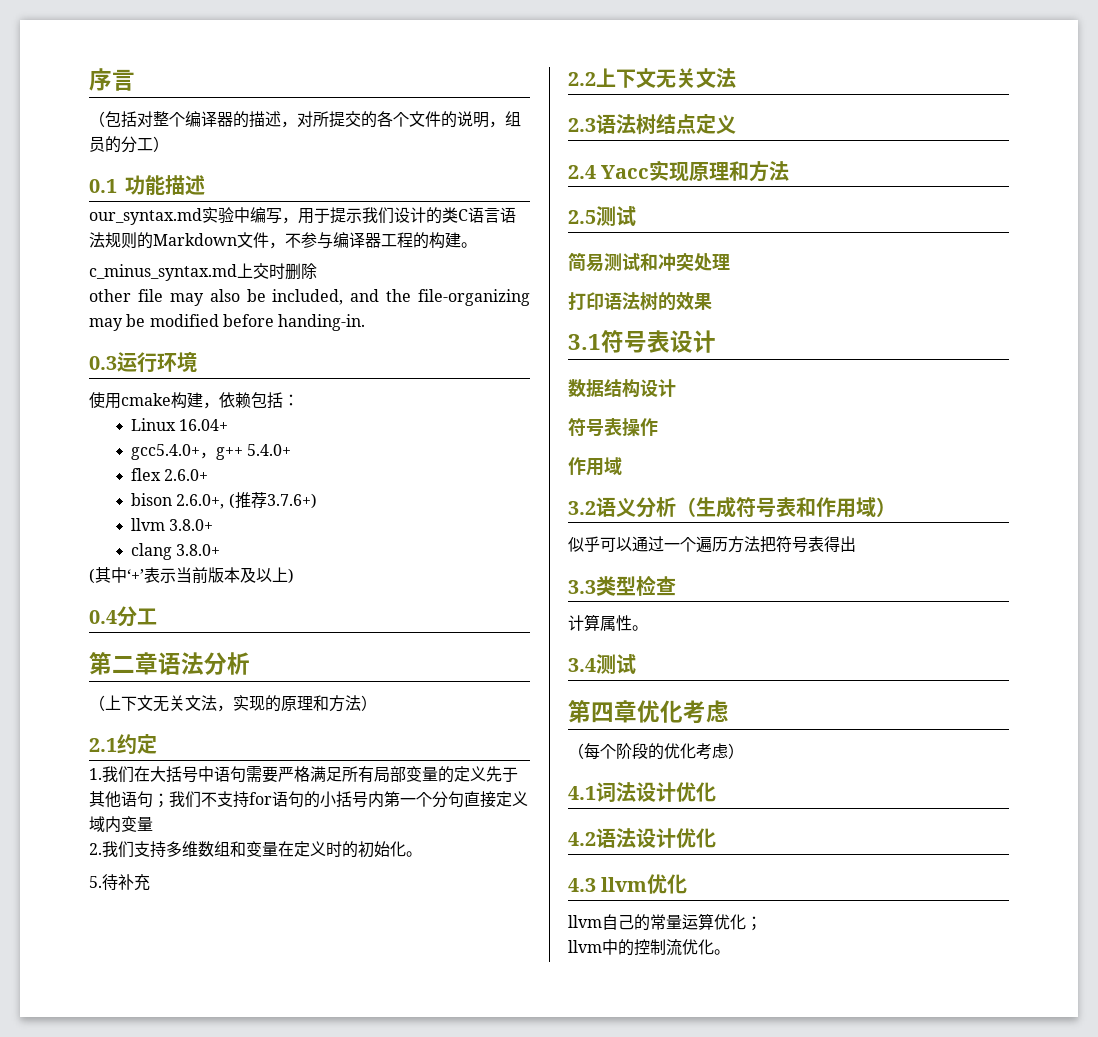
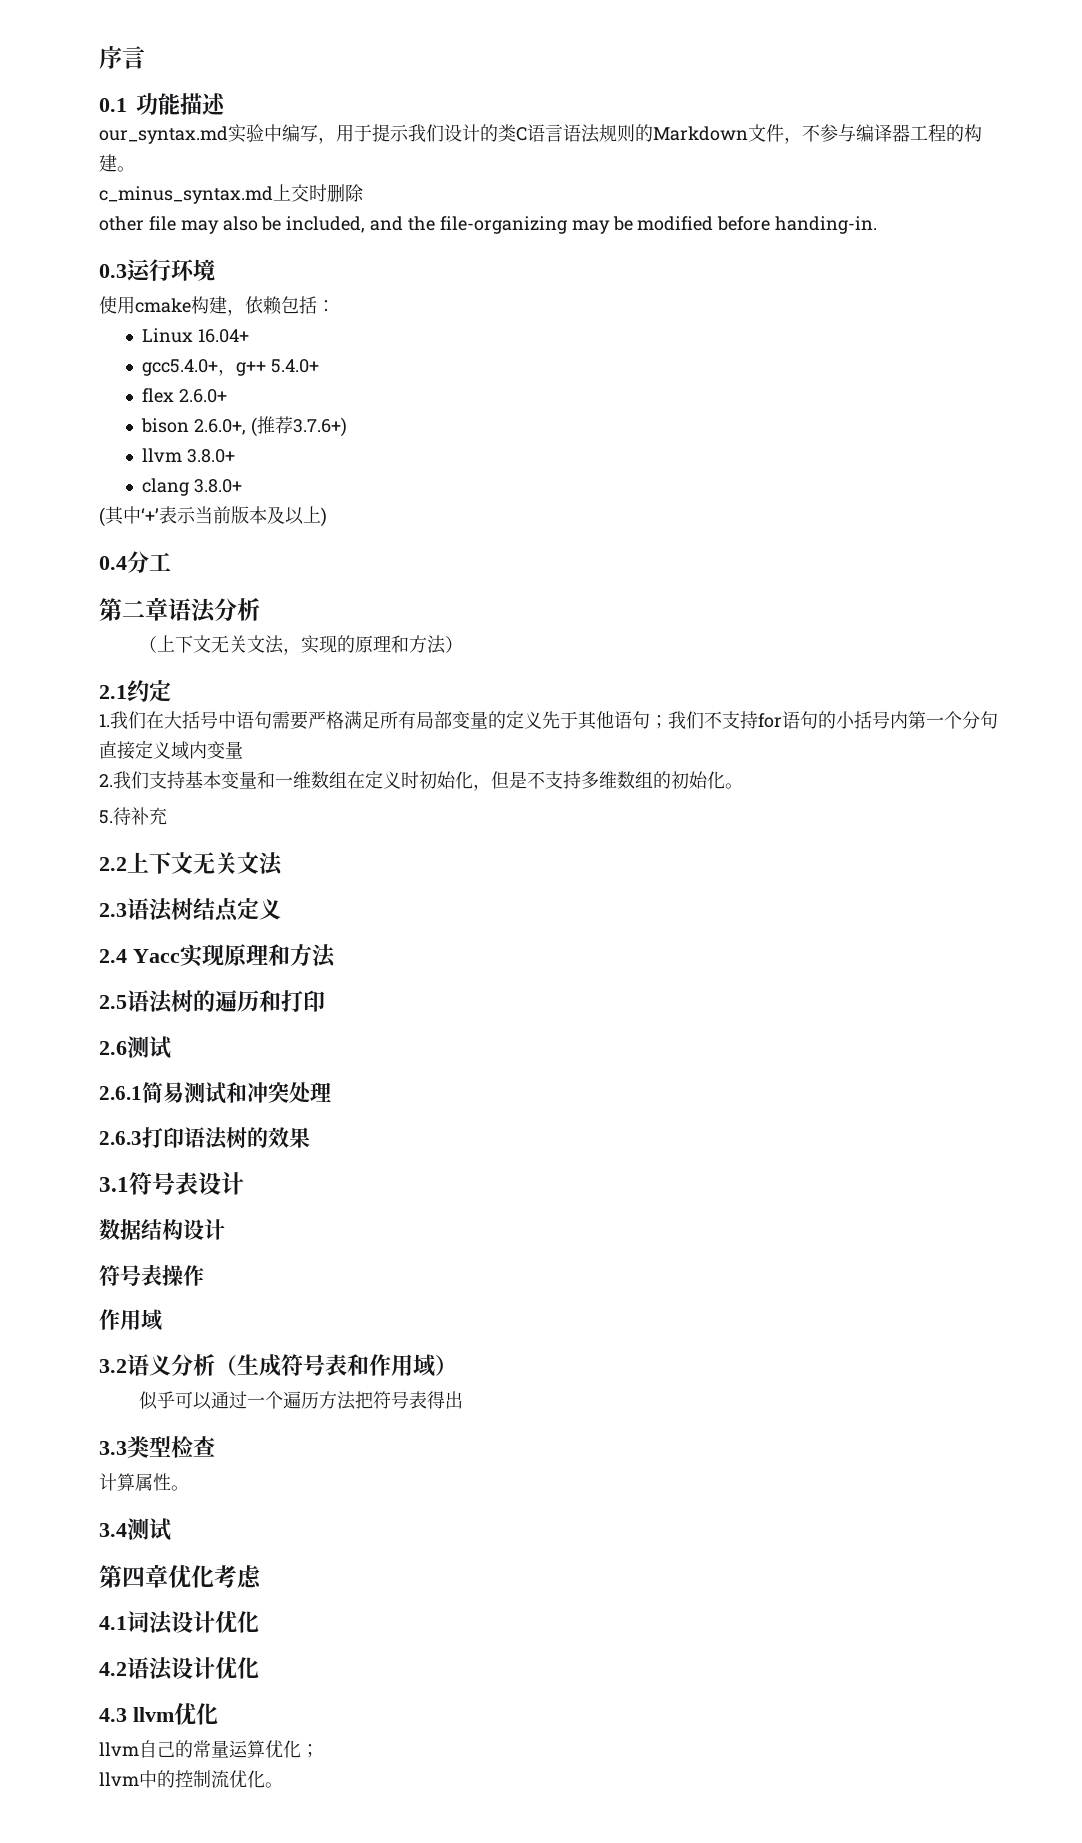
[89,111,521,128] [89,136,169,153] // （包括对整个编译器的描述，对所提交的各个文件的说明，组员的分工） -> (145, 57) none
[166,841,342,857] 多维数组和变量在定义时 -> [185,770,653,791] 基本变量和一维数组在定义时初始化，但是不支持多维数组
[596,206,636,226] 测试 // -> [127,990,325,1014] [99,1036,171,1059] [99,1086,142,1100] 语法树的遍历和打印 // 2.6测试 // 2.6.1
(730, 262) none -> [99,1131,142,1145] 2.6.3
[568,743,744,760] // （每个阶段的优化考虑） -> (262, 1577) none

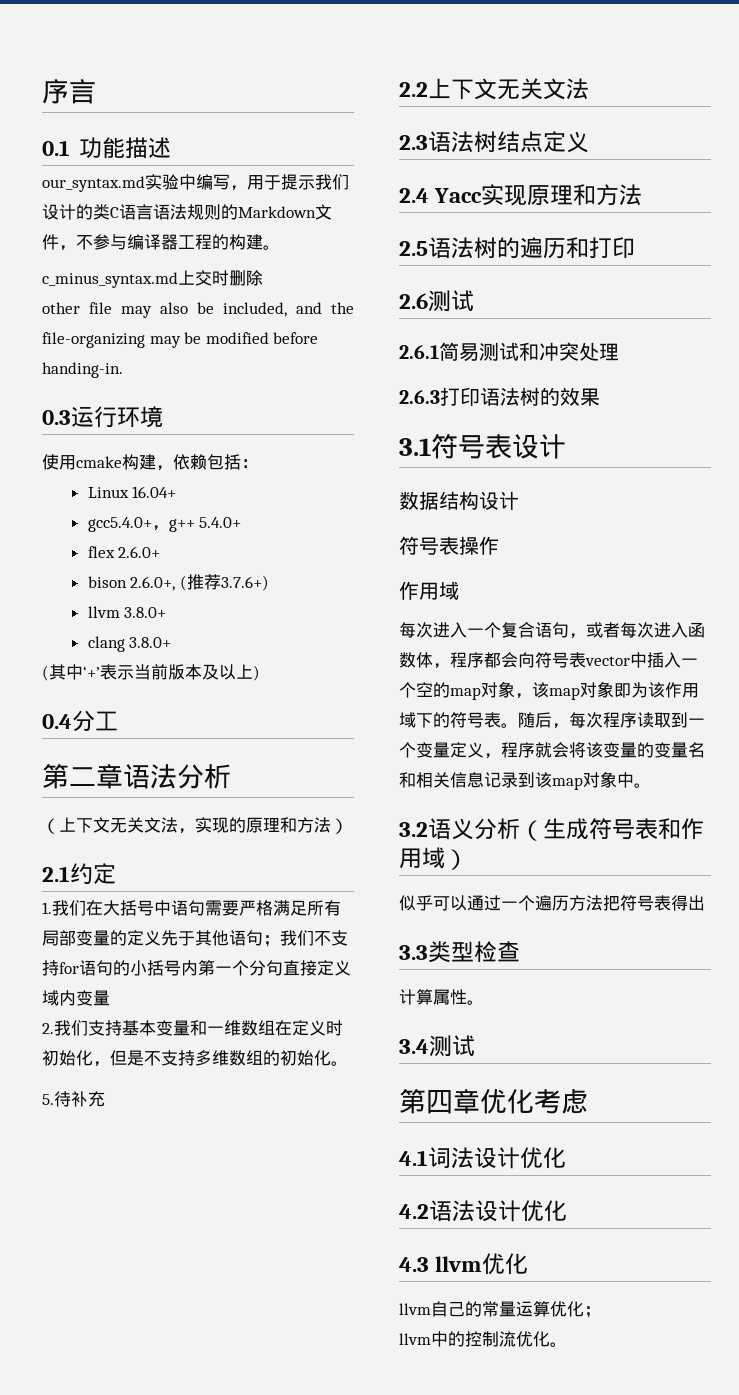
(162, 1320) none -> [399,622,705,639] [399,652,698,669] [399,681,699,700] [399,712,705,729] [399,742,705,759] [399,771,651,790] // 每次进入一个复合语句，或者每次进入函数体，程序都会向符号表vector中插入一个空的map对象，该map对象即为该作用域下的符号表。随后，每次程序读取到一个变量定义，程序就会将该变量的变量名和相关信息记录到该map对象中。

